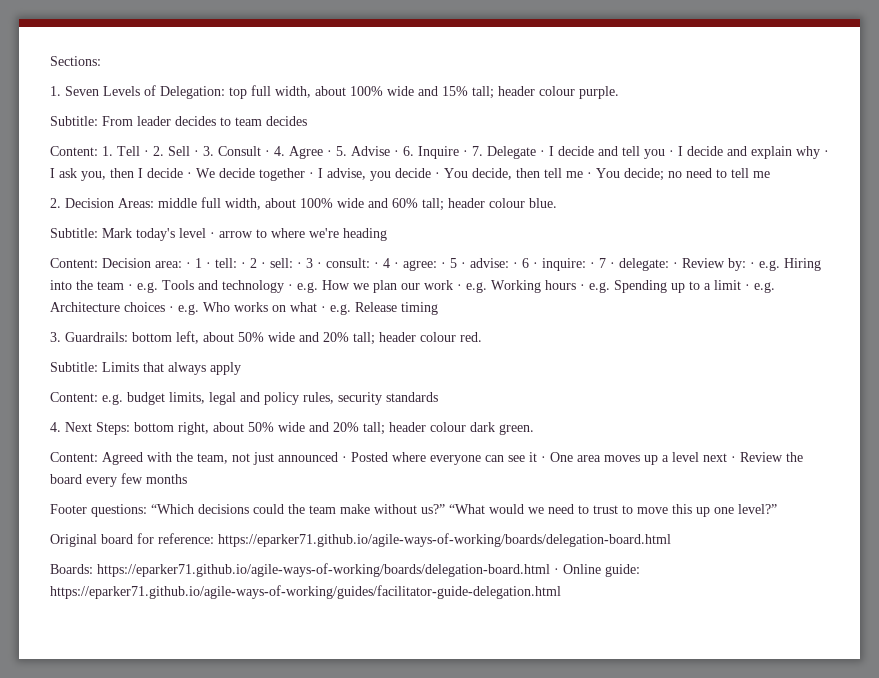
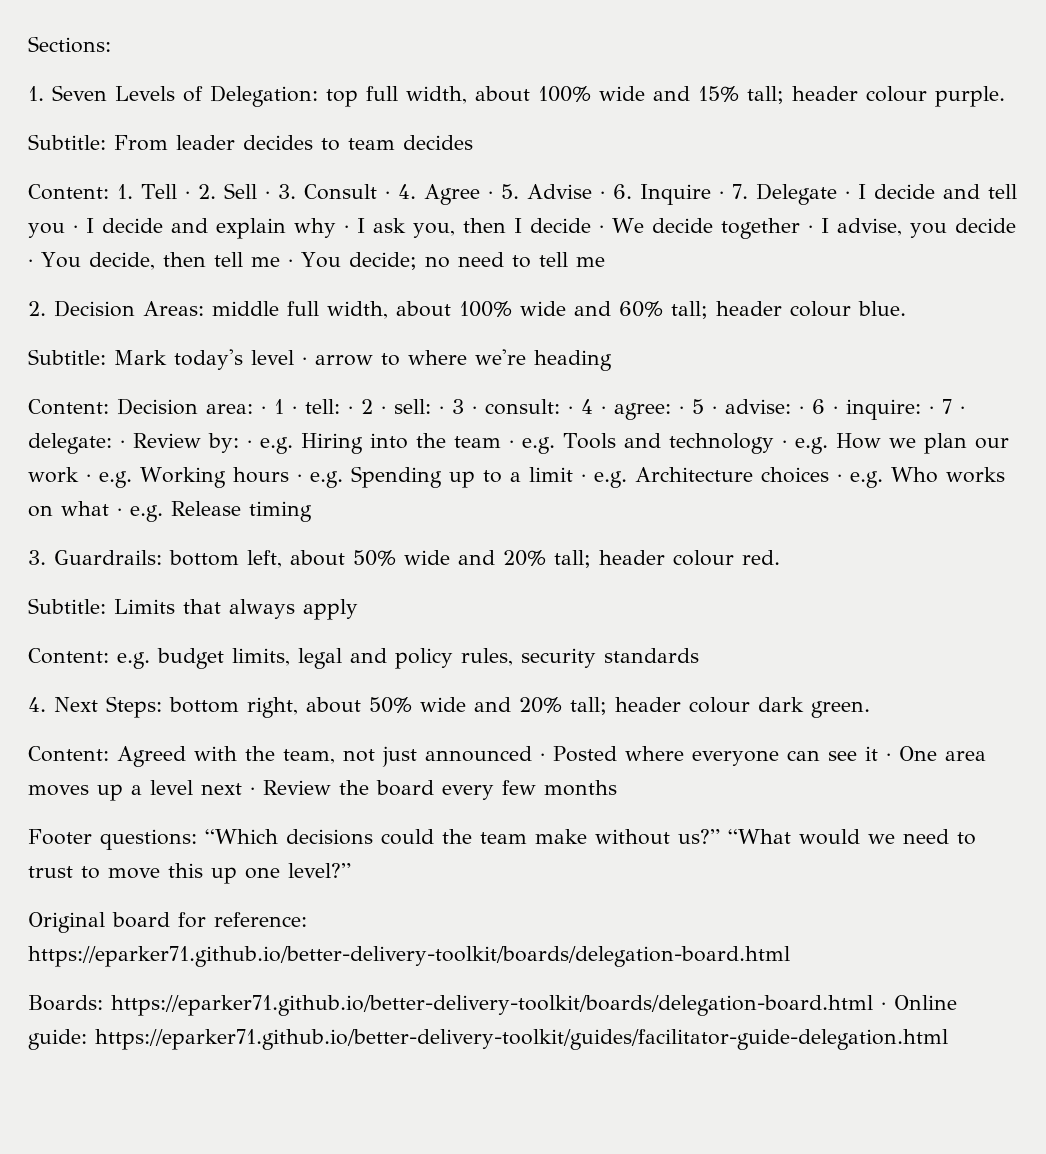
[218,533,671,547] https://eparker71.github.io/agile-ways-of-working/boards/delegation-board.html -> [28,946,790,967] https://eparker71.github.io/better-delivery-toolkit/boards/delegation-board.html
[97,563,550,577] https://eparker71.github.io/agile-ways-of-working/boards/delegation-board.html -> [111,995,873,1016] https://eparker71.github.io/better-delivery-toolkit/boards/delegation-board.html
[50,585,561,599] https://eparker71.github.io/agile-ways-of-working/guides/facilitator-guide-delegation.html -> [95,1029,948,1050] https://eparker71.github.io/better-delivery-toolkit/guides/facilitator-guide-delegation.html

